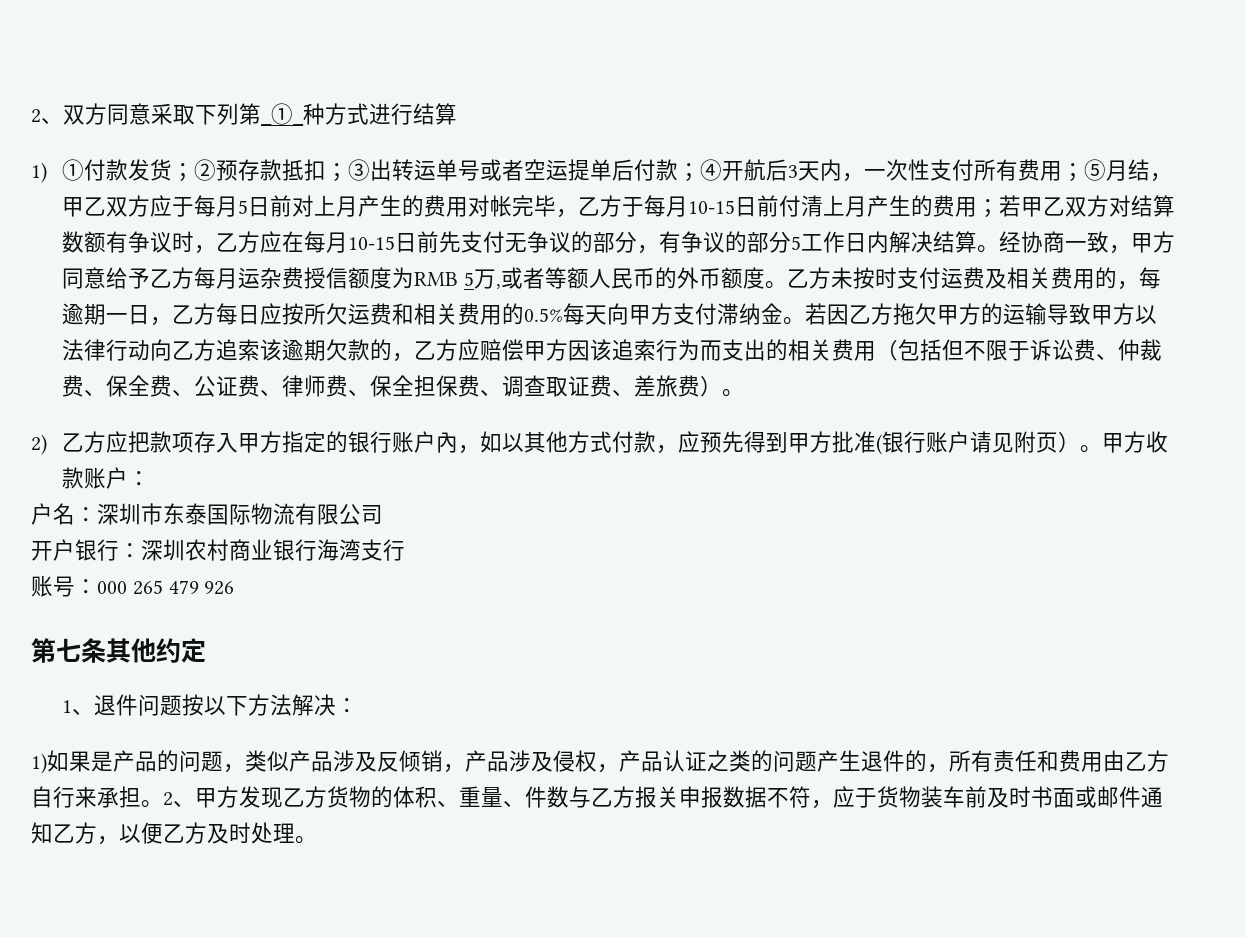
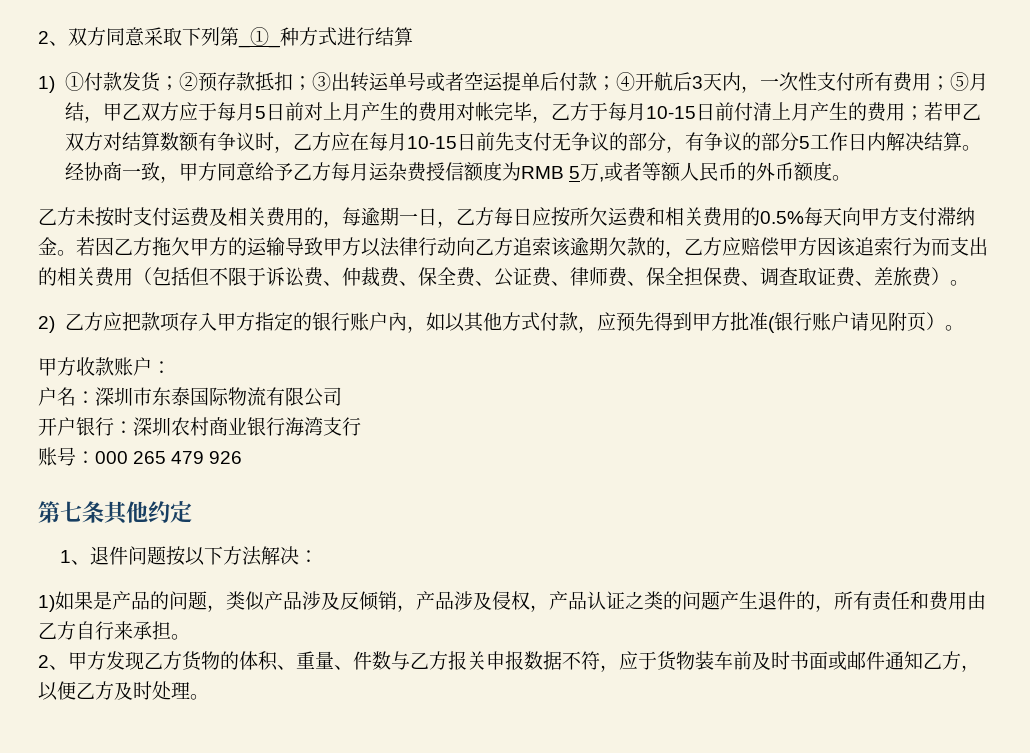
(788, 285) none -> (851, 178) //
(1103, 449) none -> (964, 328) //
(163, 804) none -> (190, 637) //

